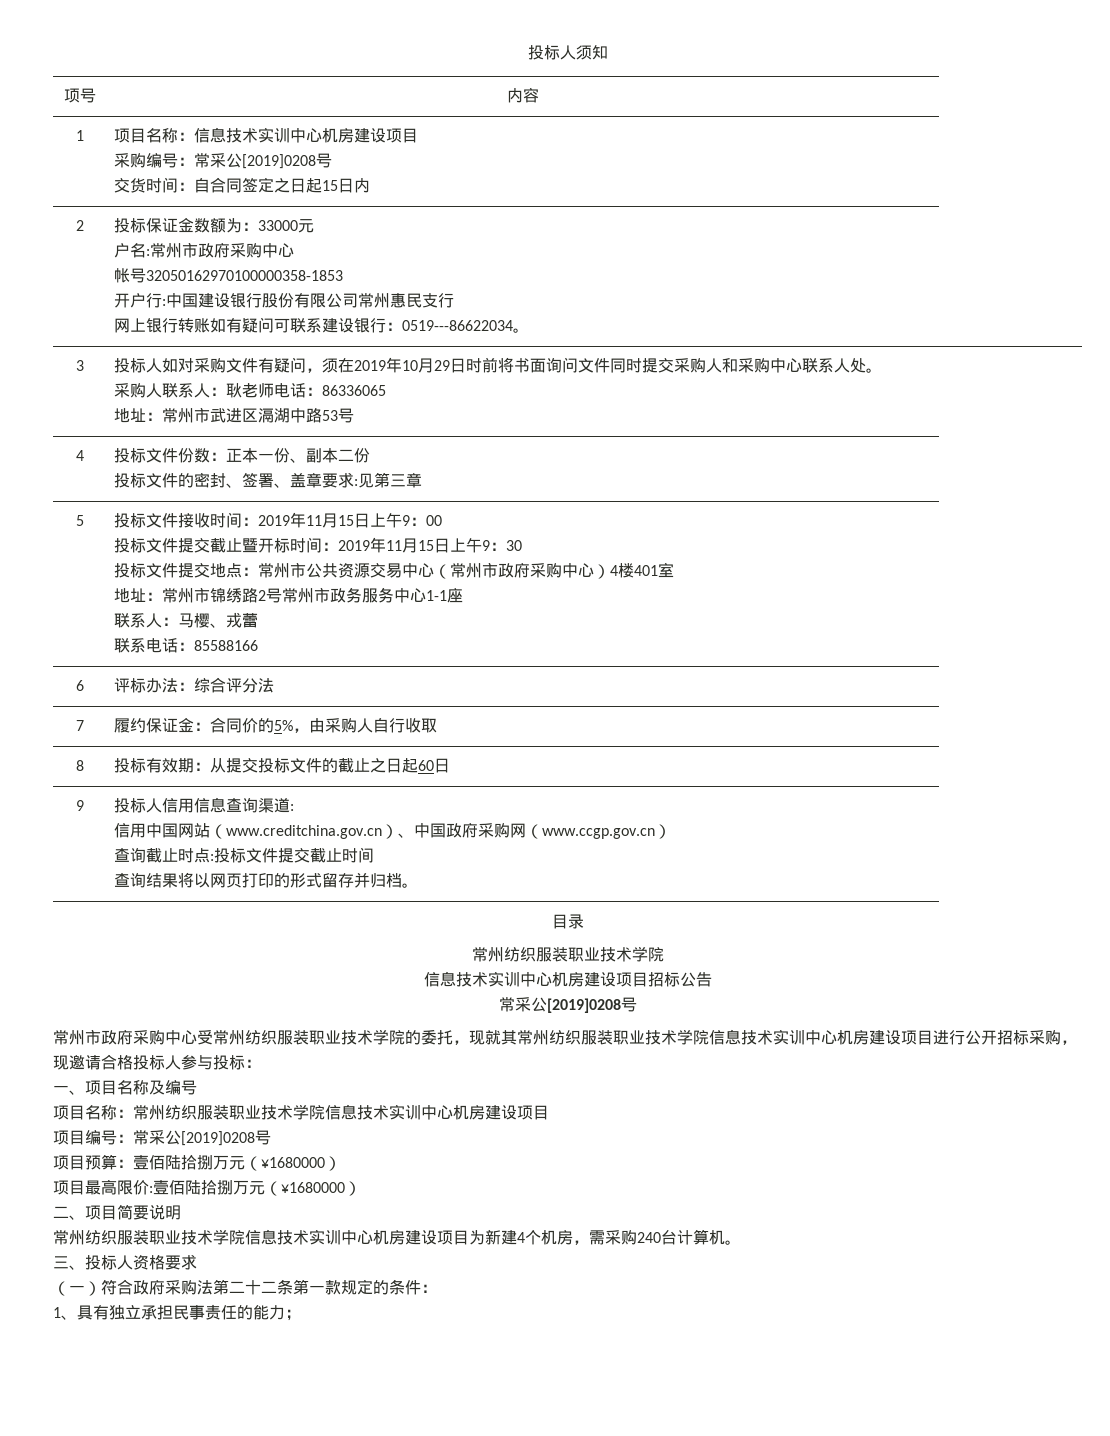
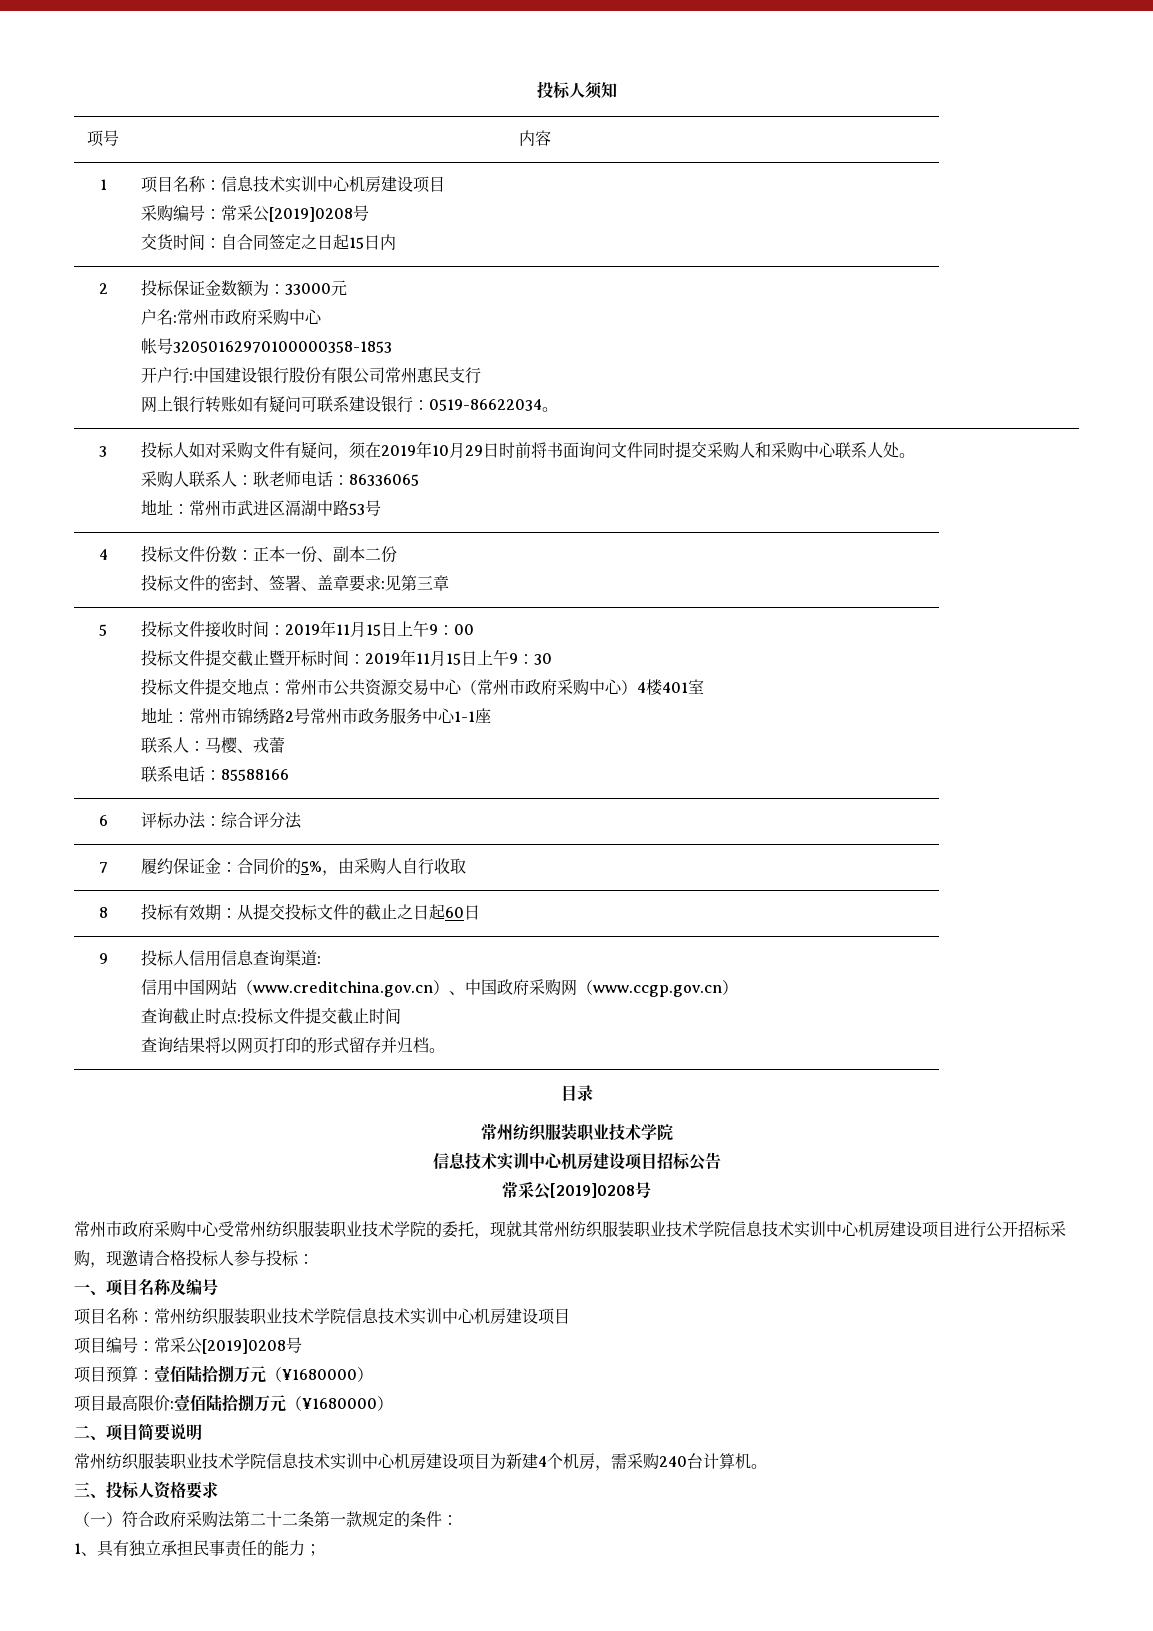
[401,320,513,331] 0519---86622034 -> [428,399,542,411] 0519-86622034

